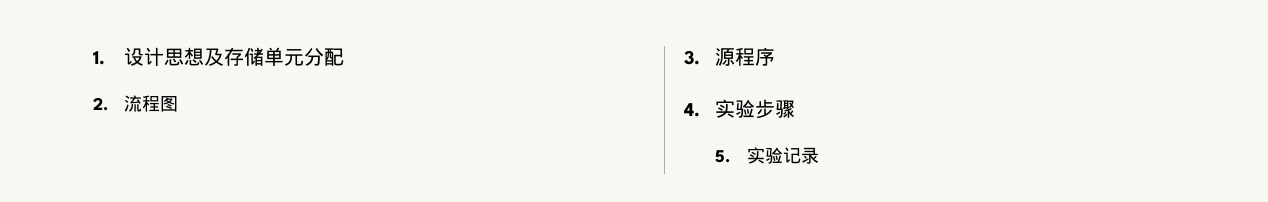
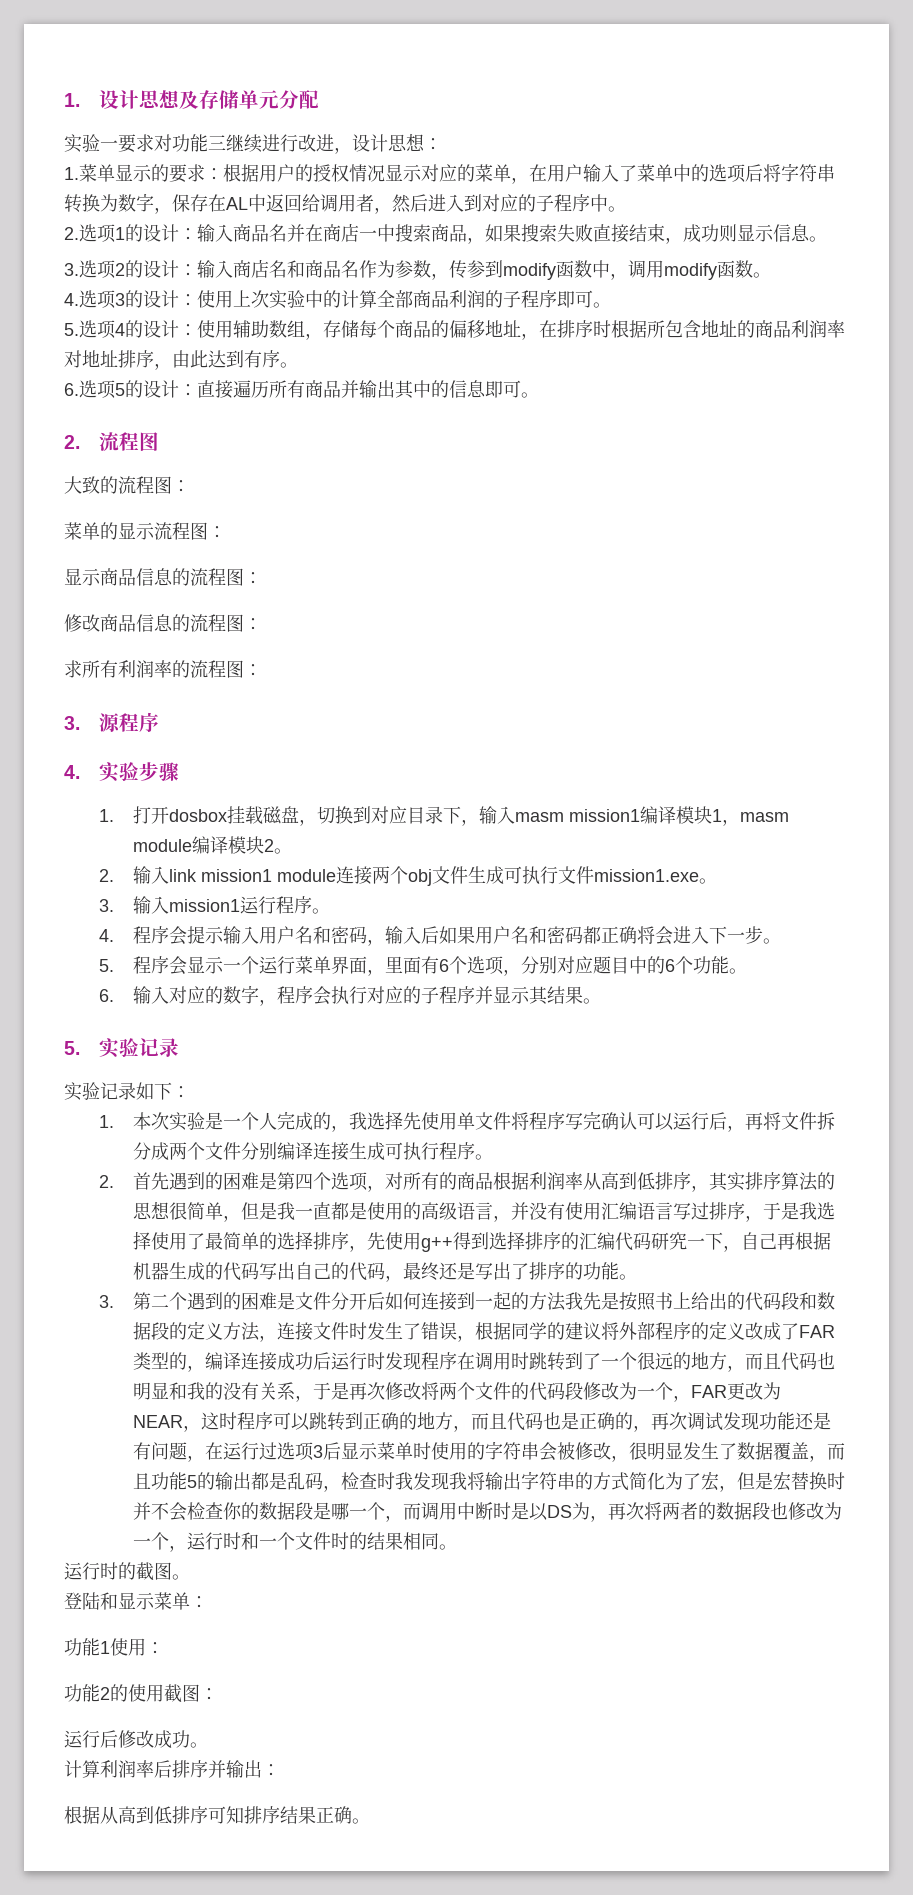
[93,95,179,112] 2.流程图 -> [64,133,442,154] [64,163,835,184] [64,193,626,214] [64,223,827,244] [64,259,771,280] [64,290,611,309] [64,320,845,340] [64,350,298,370] [64,380,539,399] [64,432,159,451] [64,476,190,494] [64,522,226,540] [64,568,262,586] [64,614,262,632] [64,660,262,678] 实验一要求对功能三继续进行改进，设计思想： // 1.菜单显示的要求：根据用户的授权情况显示对应的菜单，在用户输入了菜单中的选项后将字符串转换为数字，保存在AL中返回给调用者，然后进入到对应的子程序中。 // 2.选项1的设计：输入商品名并在商店一中搜索商品，如果搜索失败直接结束，成功则显示信息。 // 3.选项2的设计：输入商店名和商品名作为参数，传参到modify函数中，调用modify函数。 // 4.选项3的设计：使用上次实验中的计算全部商品利润的子程序即可。 // 5.选项4的设计：使用辅助数组，存储每个商品的偏移地址，在排序时根据所包含地址的商品利润率对地址排序，由此达到有序。 // 6.选项5的设计：直接遍历所有商品并输出其中的信息即可。 // 2.流程图 // 大致的流程图： // 菜单的显示流程图： // 显示商品信息的流程图： // 修改商品信息的流程图： // 求所有利润率的流程图：
[715,147,819,164] 5.实验记录 -> [98,806,790,826] [133,836,293,854] [98,866,718,886] [98,896,331,914] [98,926,782,946] [98,956,748,976] [98,985,602,1006] [64,1038,179,1058] [64,1082,190,1101] [98,1111,836,1132] [133,1142,494,1161] [98,1172,836,1192] [133,1201,836,1222] [133,1231,832,1252] [133,1262,638,1282] [98,1292,836,1311] [133,1321,836,1342] [133,1352,836,1372] [133,1382,782,1402] [133,1412,832,1432] [133,1441,846,1462] [133,1471,846,1492] [133,1502,843,1522] [133,1532,458,1552] [64,1562,190,1581] [64,1592,208,1610] [64,1638,164,1656] [64,1684,218,1703] [64,1730,208,1748] [64,1760,280,1778] [64,1806,370,1824] 1.打开dosbox挂载磁盘，切换到对应目录下，输入masm mission1编译模块1，masm module编译模块2。 // 2.输入link mission1 module连接两个obj文件生成可执行文件mission1.exe。 // 3.输入mission1运行程序。 // 4.程序会提示输入用户名和密码，输入后如果用户名和密码都正确将会进入下一步。 // 5.程序会显示一个运行菜单界面，里面有6个选项，分别对应题目中的6个功能。 // 6.输入对应的数字，程序会执行对应的子程序并显示其结果。 // 5.实验记录 // 实验记录如下： // 1.本次实验是一个人完成的，我选择先使用单文件将程序写完确认可以运行后，再将文件拆分成两个文件分别编译连接生成可执行程序。 // 2.首先遇到的困难是第四个选项，对所有的商品根据利润率从高到低排序，其实排序算法的思想很简单，但是我一直都是使用的高级语言，并没有使用汇编语言写过排序，于是我选择使用了最简单的选择排序，先使用g++得到选择排序的汇编代码研究一下，自己再根据机器生成的代码写出自己的代码，最终还是写出了排序的功能。 // 3.第二个遇到的困难是文件分开后如何连接到一起的方法我先是按照书上给出的代码段和数据段的定义方法，连接文件时发生了错误，根据同学的建议将外部程序的定义改成了FAR类型的，编译连接成功后运行时发现程序在调用时跳转到了一个很远的地方，而且代码也明显和我的没有关系，于是再次修改将两个文件的代码段修改为一个，FAR更改为NEAR，这时程序可以跳转到正确的地方，而且代码也是正确的，再次调试发现功能还是有问题，在运行过选项3后显示菜单时使用的字符串会被修改，很明显发生了数据覆盖，而且功能5的输出都是乱码，检查时我发现我将输出字符串的方式简化为了宏，但是宏替换时并不会检查你的数据段是哪一个，而调用中断时是以DS为，再次将两者的数据段也修改为一个，运行时和一个文件时的结果相同。 // 运行时的截图。 // 登陆和显示菜单： // 功能1使用： // 功能2的使用截图： // 运行后修改成功。 // 计算利润率后排序并输出： // 根据从高到低排序可知排序结果正确。

